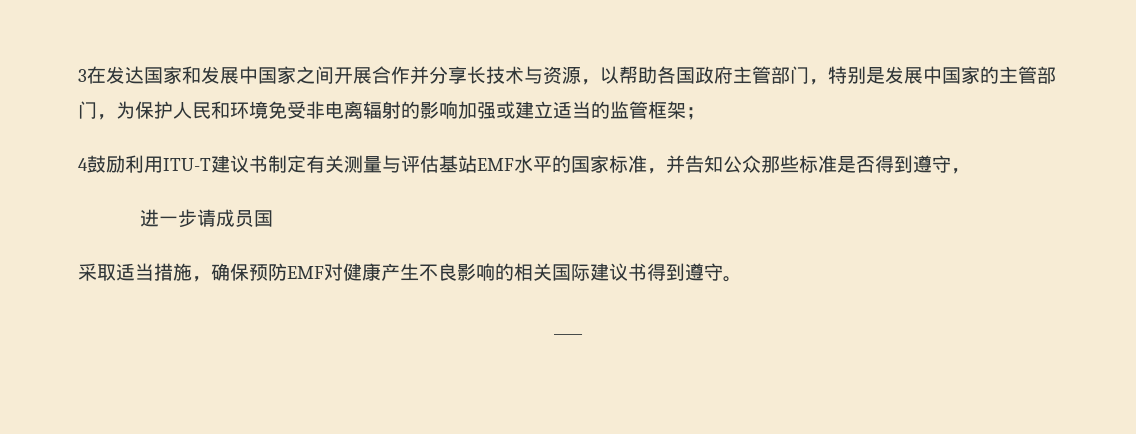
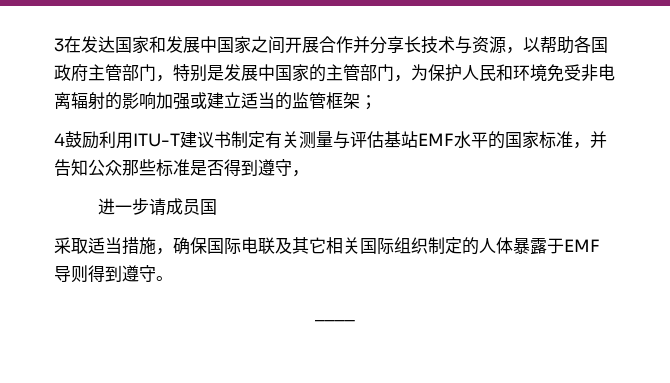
[249,263,647,281] 预防EMF对健康产生不良影响的相关国际建议书 -> [207,237,600,255] [54,265,88,283] 国际电联及其它相关国际组织制定的人体暴露于EMF导则

